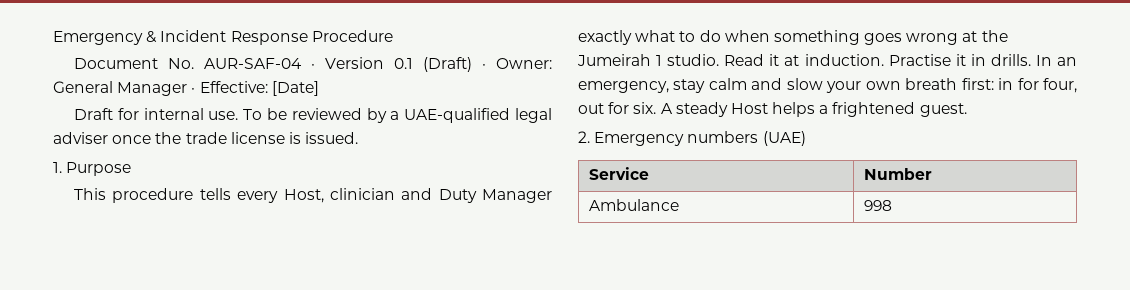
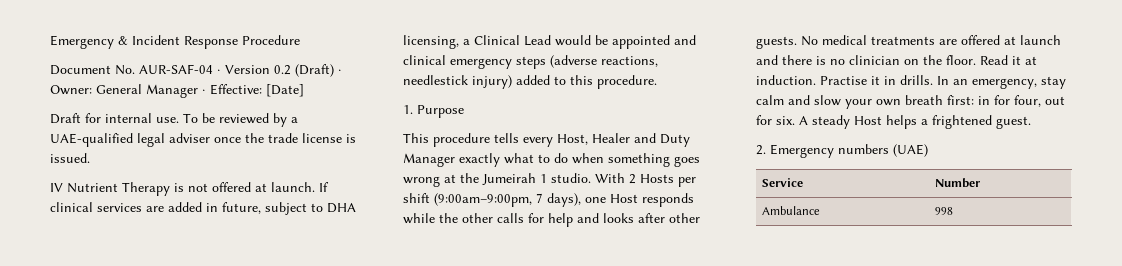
[394,58,414,69] 0.1 -> [274,65,291,75] 0.2
(359, 138) none -> [50,182,329,196] [50,202,356,215] [403,35,696,49] [403,55,658,69] [403,75,657,89] // IV Nutrient Therapy is not offered at launch. If clinical services are added in future, subject to DHA licensing, a Clinical Lead would be appointed and clinical emergency steps (adverse reactions, needlestick injury) added to this procedure.
[329,188,395,200] clinician -> [592,133,630,143] Healer
(720, 60) none -> [595,173,696,187] [403,193,694,207] [403,213,700,227] [756,35,1061,49] [756,55,976,65] With 2 Hosts per shift (9:00am–9:00pm, 7 days), one Host responds while the other calls for help and looks after other guests. No medical treatments are offered at launch and there is no clinician on the floor.

